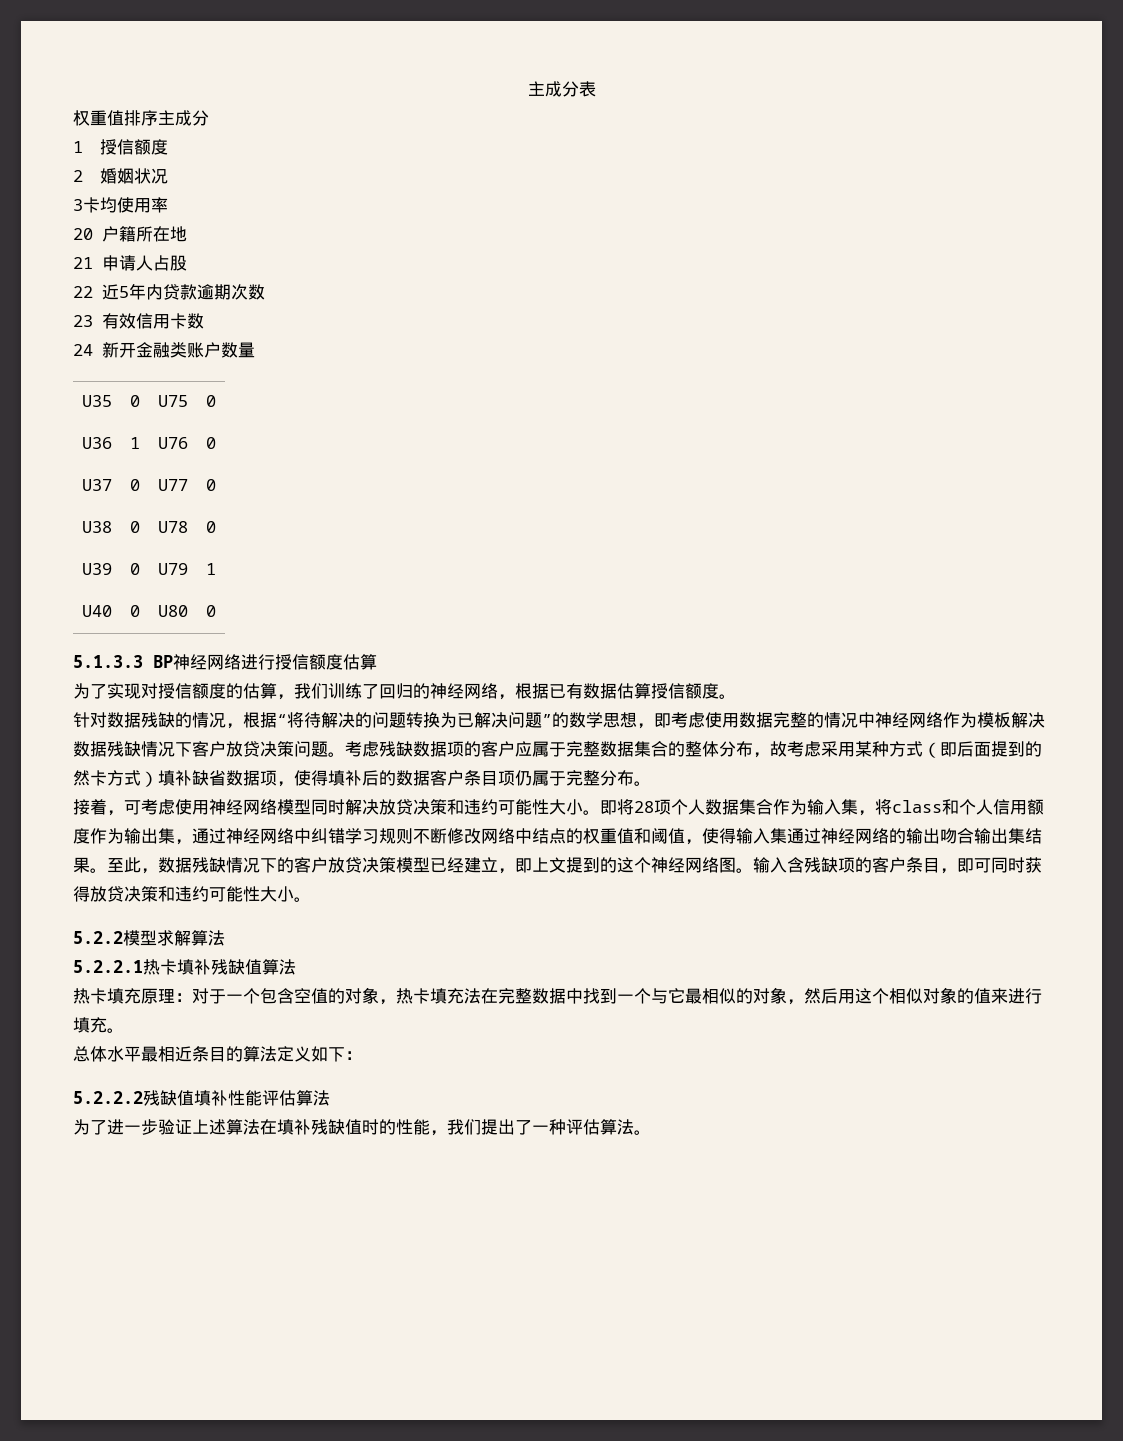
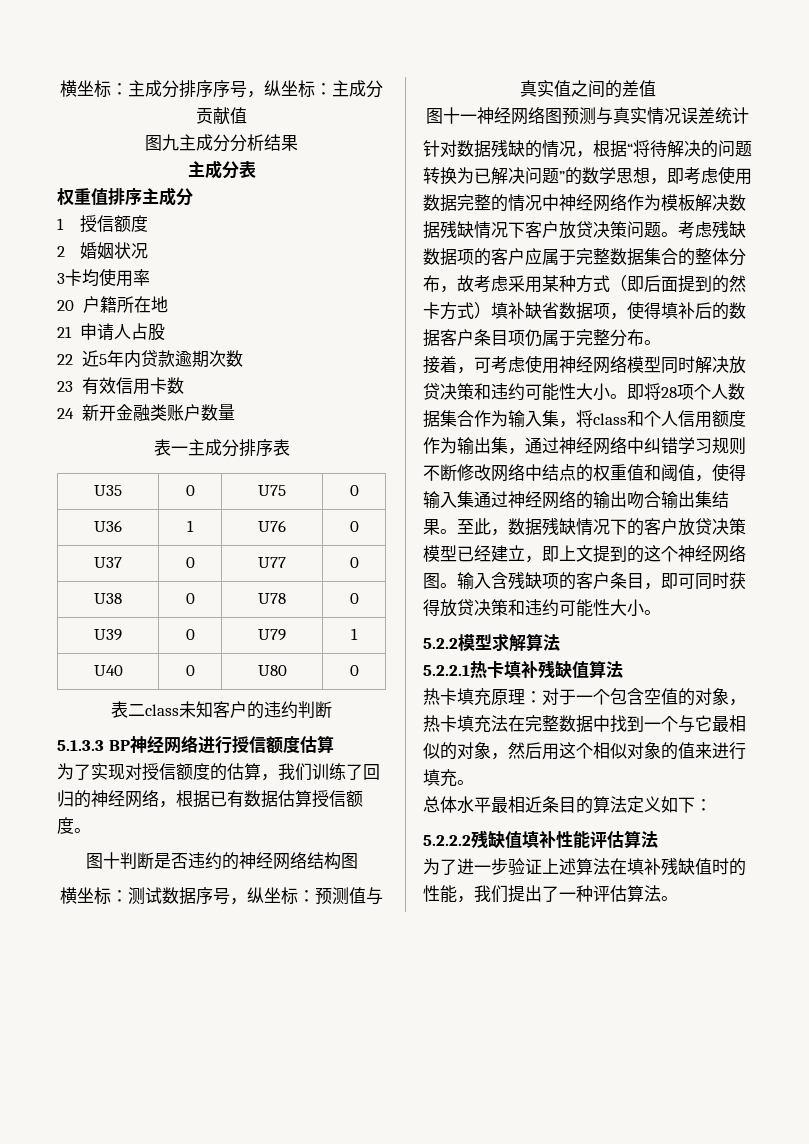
(527, 88) none -> [60,80,383,98] [196,107,247,125] [145,134,298,152] 横坐标：主成分排序序号，纵坐标：主成分贡献值 // 图九主成分分析结果 //
(255, 350) none -> [153,439,290,457] // 表一主成分排序表
(216, 611) none -> [111,701,332,719] // 表二class未知客户的违约判断
(736, 696) none -> [85,852,358,870] [60,887,383,905] [519,80,656,98] [426,107,749,125] // 图十判断是否违约的神经网络结构图 // 横坐标：测试数据序号，纵坐标：预测值与真实值之间的差值 // 图十一神经网络图预测与真实情况误差统计

